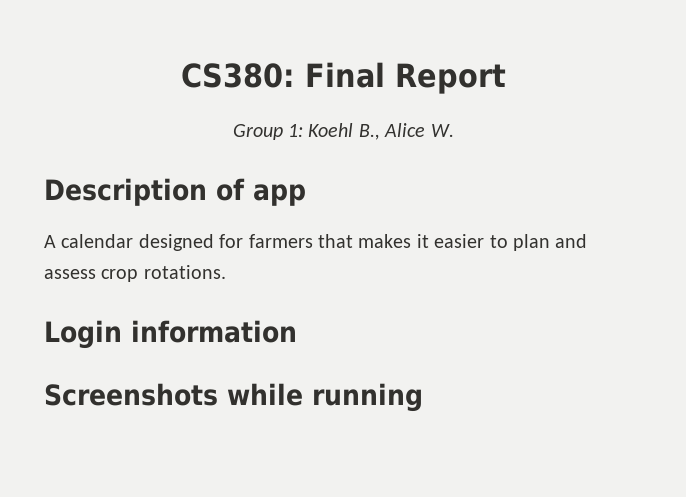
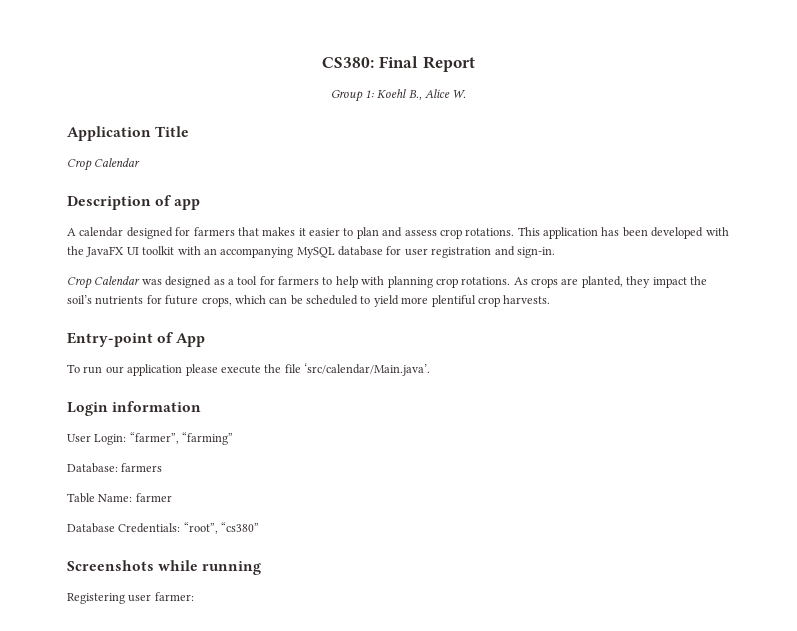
(454, 130) none -> [67,126,190,141] [67,158,141,171] // Application Title // Crop Calendar
[44,320,297,349] // Login information -> [517,227,729,239] [67,246,555,258] [67,276,707,289] [67,295,551,307] [67,332,206,347] [67,363,430,376] [67,401,202,416] [67,432,234,445] [67,463,163,473] [67,493,172,503] [67,522,260,534] This application has been developed with the JavaFX UI toolkit with an accompanying MySQL database for user registration and sign-in. // Crop Calendar was designed as a tool for farmers to help with planning crop rotations. As crops are planted, they impact the soil’s nutrients for future crops, which can be scheduled to yield more plentiful crop harvests. // Entry-point of App // To run our application please execute the file ‘src/calendar/Main.java’. // Login information // User Login: “farmer”, “farming” // Database: farmers // Table Name: farmer // Database Credentials: “root”, “cs380”
(423, 397) none -> [67,592,194,604] // Registering user farmer:

